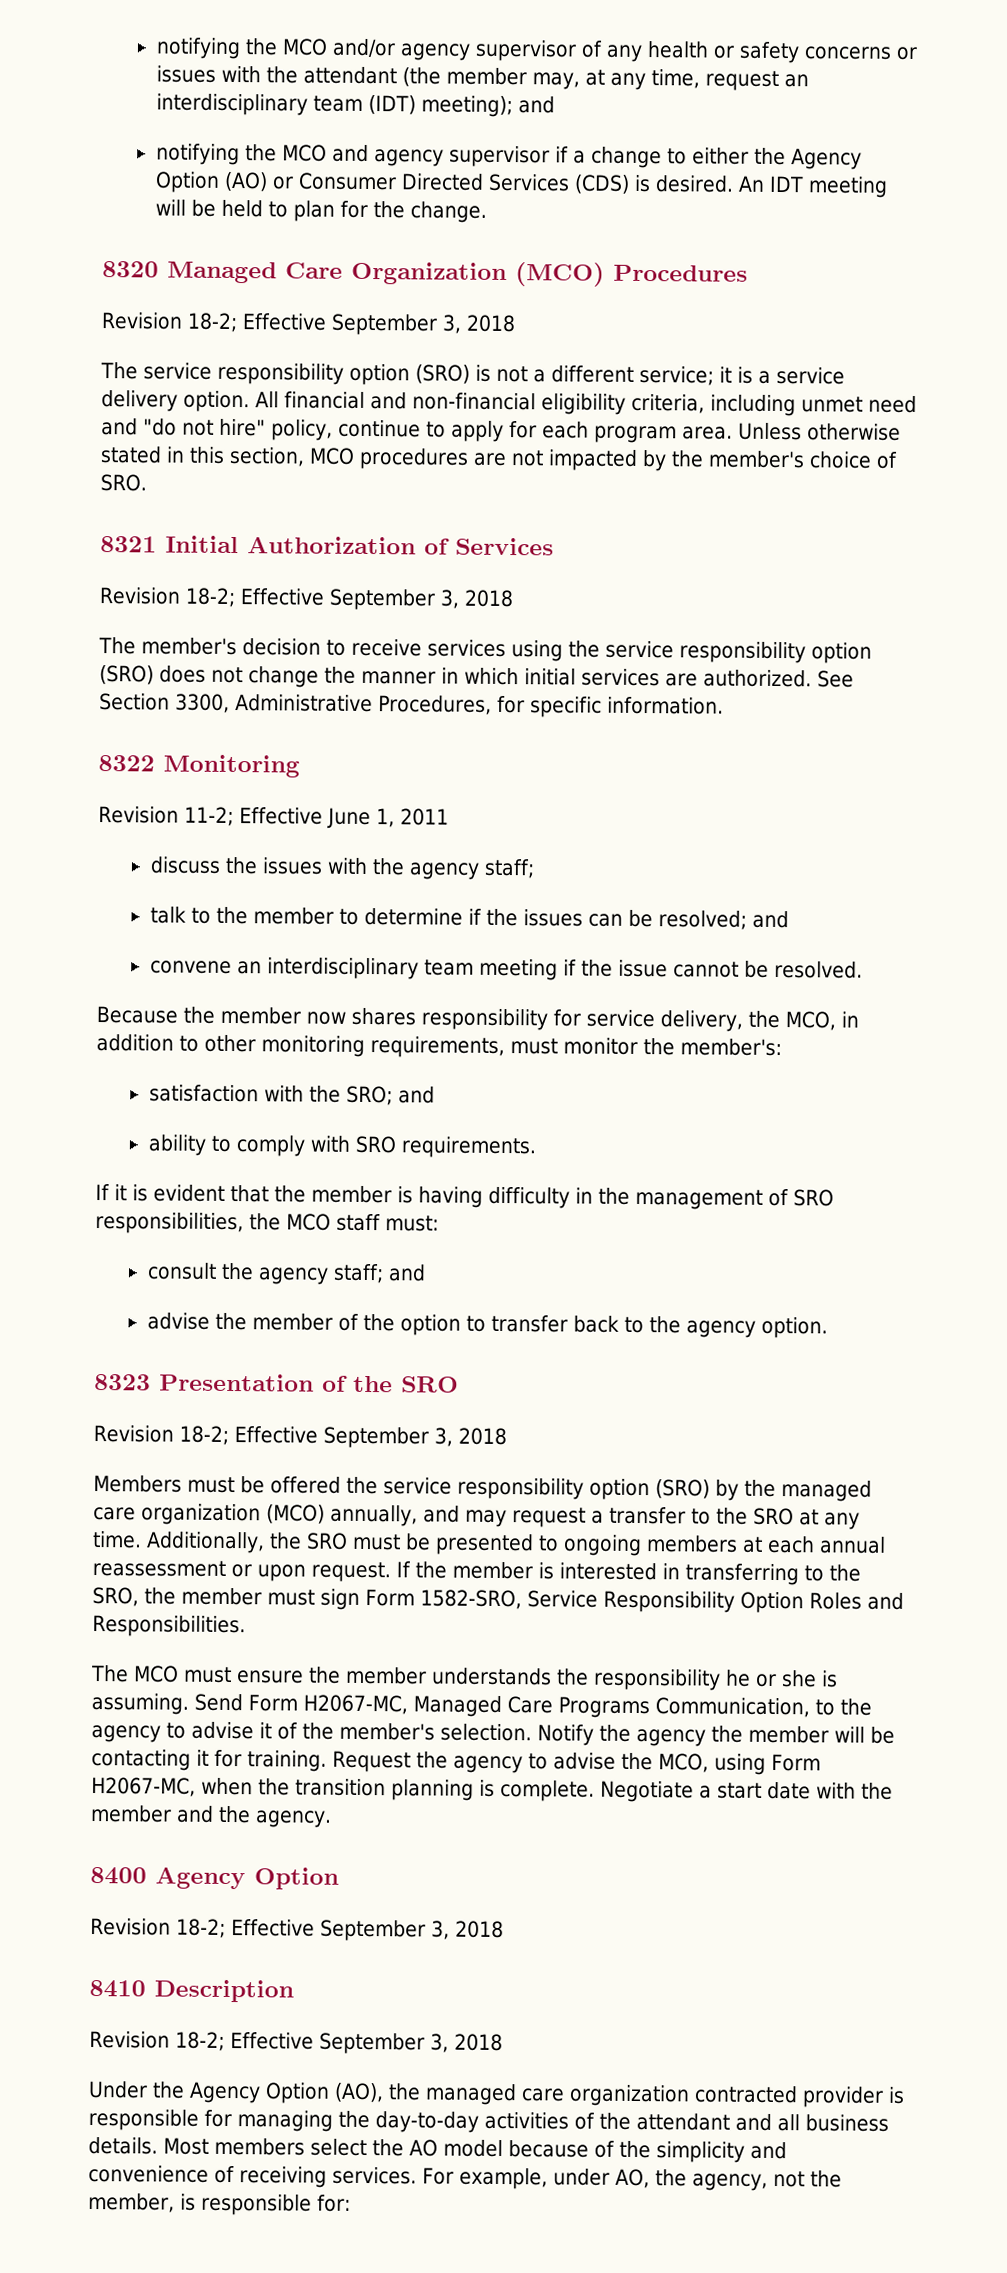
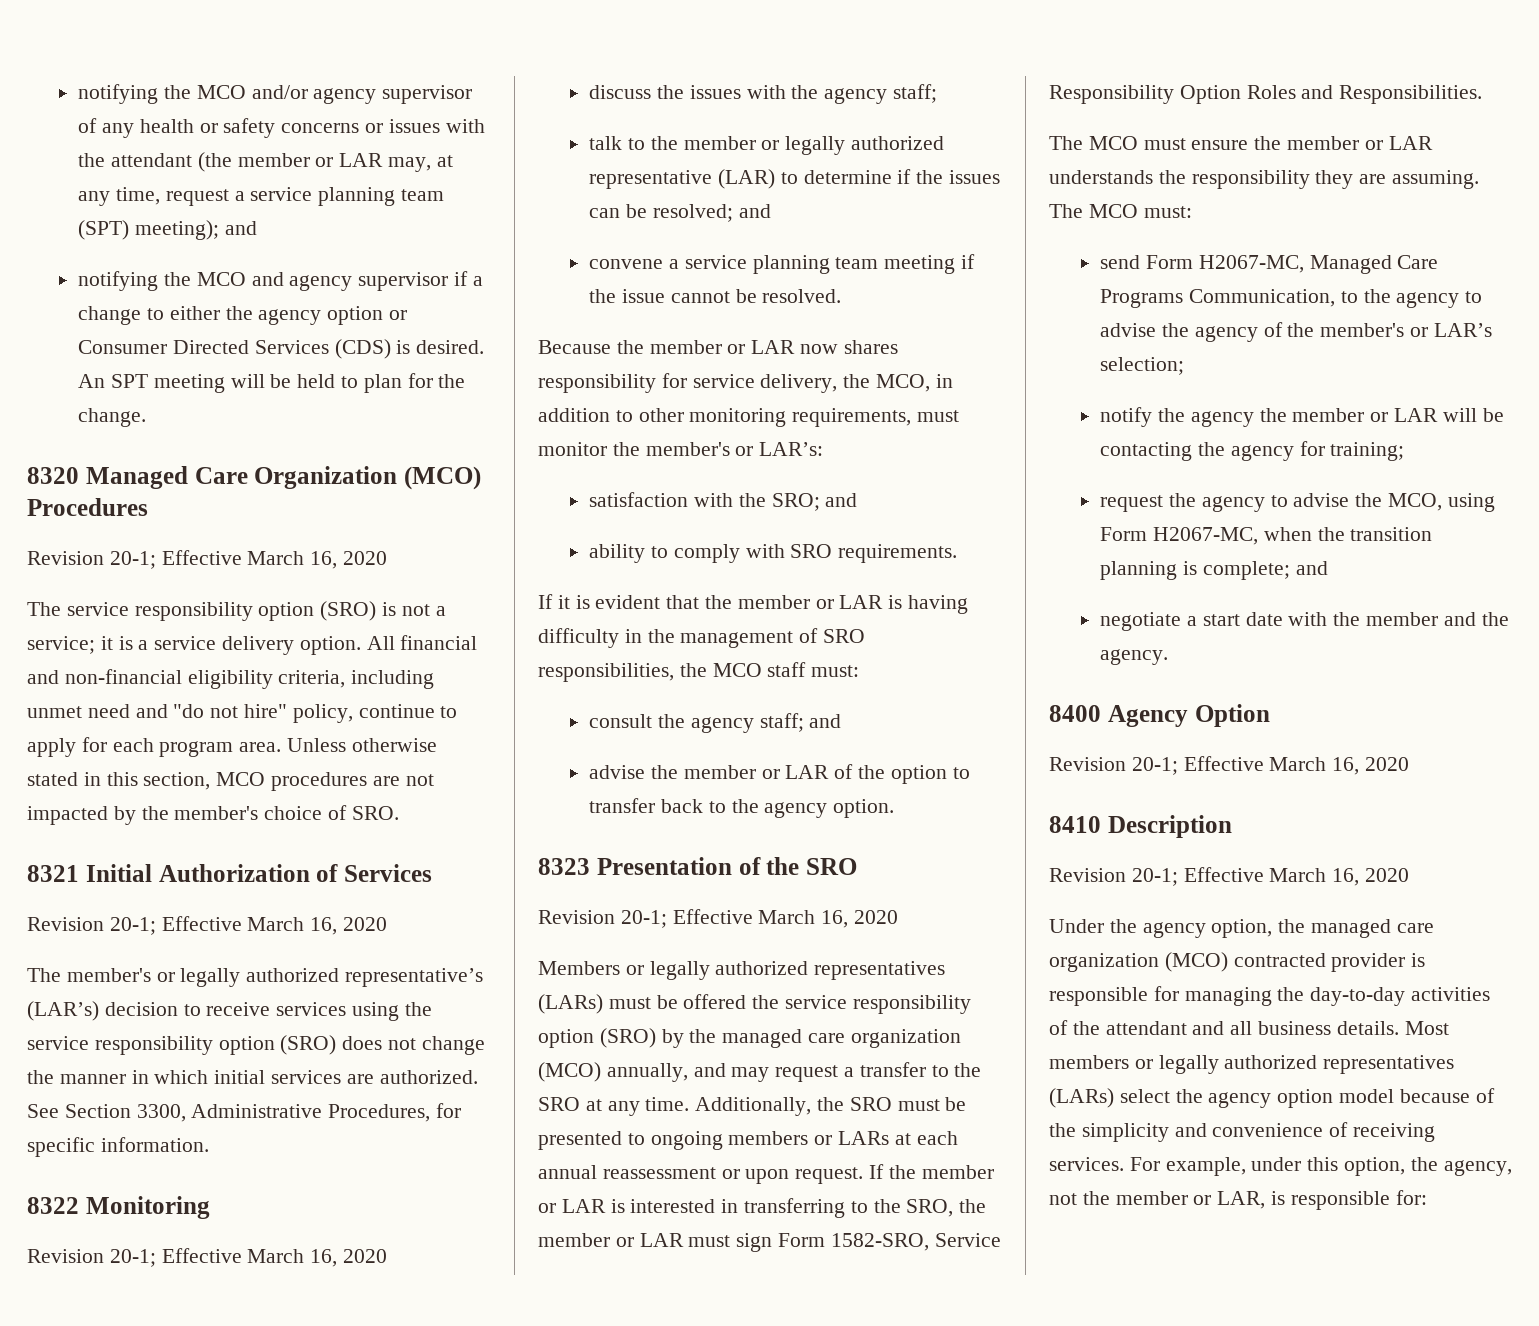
(527, 76) none -> [315,153,384,167] or LAR
[783,74,809,88] [155,93,416,116] an interdisciplinary team (IDT) -> [234,187,444,206] [78,220,130,240] a service planning team (SPT)
[790,148,862,170] [154,171,268,193] Agency Option (AO) -> [258,306,384,325] agency option
[768,175,804,193] IDT -> [110,374,148,388] SPT
[186,312,516,336] 18-2; Effective September 3, 2018 -> [109,550,388,569] 20-1; Effective March 16, 2020
[551,365,634,383] different -> (446, 611) none
[184,587,514,611] [98,637,237,656] 18-2; Effective September 3, 2018 // The member's -> [109,916,388,935] [27,968,484,987] [27,1001,99,1021] 20-1; Effective March 16, 2020 // The member's or legally authorized representative’s (LAR’s)
[183,806,449,830] 11-2; Effective June 1, 2011 -> [109,1248,388,1267] 20-1; Effective March 16, 2020
(334, 916) none -> [761,136,944,155] [589,169,775,189] or legally authorized representative (LAR)
[236,957,419,980] an interdisciplinary -> [668,255,830,274] a service planning
(301, 1015) none -> [727,340,796,354] or LAR
[680,1038,782,1057] member's: -> [645,442,824,456] member's or LAR’s:
(392, 1194) none -> [815,595,884,609] or LAR
(333, 1322) none -> [761,765,830,779] or LAR
[178,1425,507,1449] [93,1475,182,1493] 18-2; Effective September 3, 2018 // Members -> [620,909,899,928] [538,961,946,980] [538,994,603,1014] 20-1; Effective March 16, 2020 // Members or legally authorized representatives (LARs)
(738, 1544) none -> [814,1131,890,1145] or LARs
(533, 1570) none -> [538,1199,606,1213] or LAR
(262, 1596) none -> [615,1233,684,1247] or LAR
(427, 1675) none -> [1364,136,1433,150] or LAR
[725,1669,838,1688] [91,1692,243,1715] he or she is assuming. Send -> [1315,170,1480,189] [1049,204,1192,218] [1100,255,1141,269] they are assuming. The MCO must: // send
[259,1722,272,1739] it -> [1161,323,1258,342] the agency
[440,1723,594,1746] selection. Notify -> [1409,323,1492,337] [1100,357,1185,375] [1100,407,1153,427] or LAR’s selection; // notify
(829, 1734) none -> [1370,408,1438,422] or LAR
[196,1749,411,1773] it for training. Request -> [1197,441,1405,461] [1100,495,1164,512] the agency for training; // request
[500,1779,694,1803] complete. Negotiate -> [1202,561,1328,580] [1100,612,1182,631] complete; and // negotiate
[175,1918,504,1942] [89,1979,294,2003] [89,2030,503,2055] 18-2; Effective September 3, 2018 // 8410 Description // Revision 18-2; Effective September 3, 2018 -> [1131,756,1410,775] [1049,815,1232,838] [1049,867,1410,886] 20-1; Effective March 16, 2020 // 8410 Description // Revision 20-1; Effective March 16, 2020
[189,2081,690,2107] Agency Option (AO), the managed care organization -> [1142,919,1434,938] [1049,952,1228,972] agency option, the managed care organization (MCO)
[310,2138,438,2157] select the AO -> [1134,1055,1455,1074] [1049,1088,1334,1108] or legally authorized representatives (LARs) select the agency option
[614,2168,650,2189] AO, -> [1307,1157,1406,1176] this option,
[88,2192,175,2213] member, -> [1115,1191,1266,1209] member or LAR,

